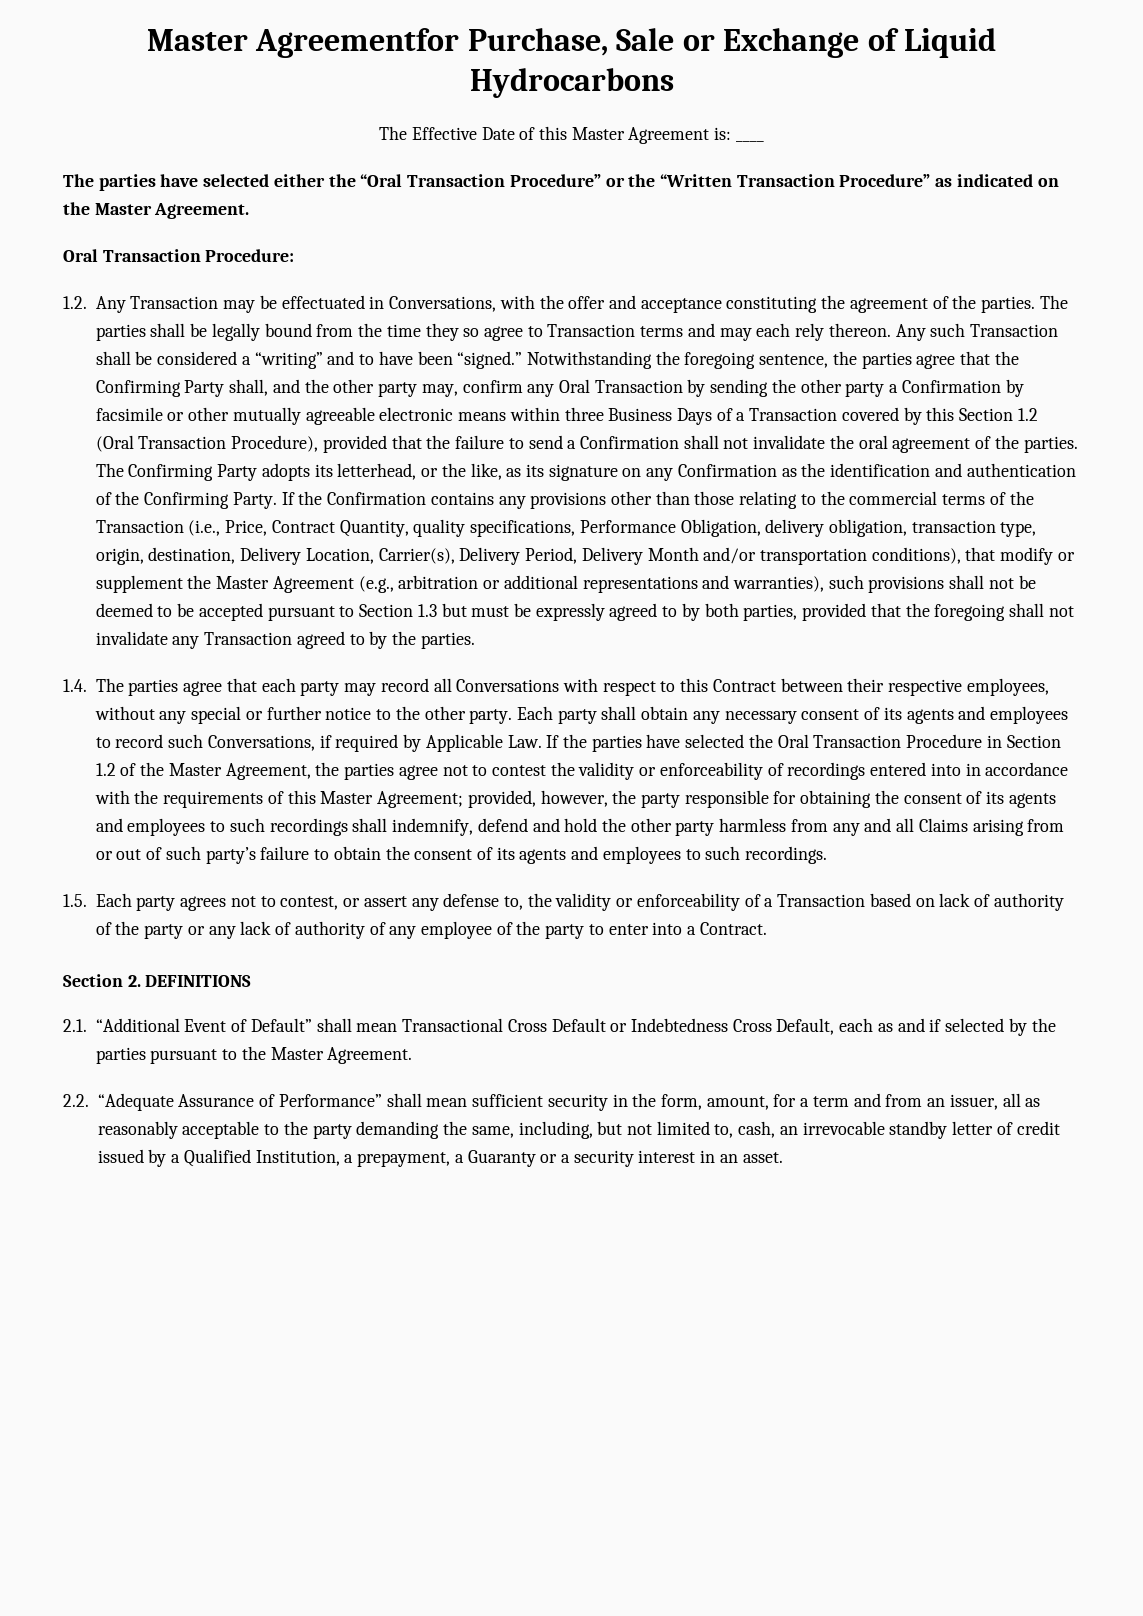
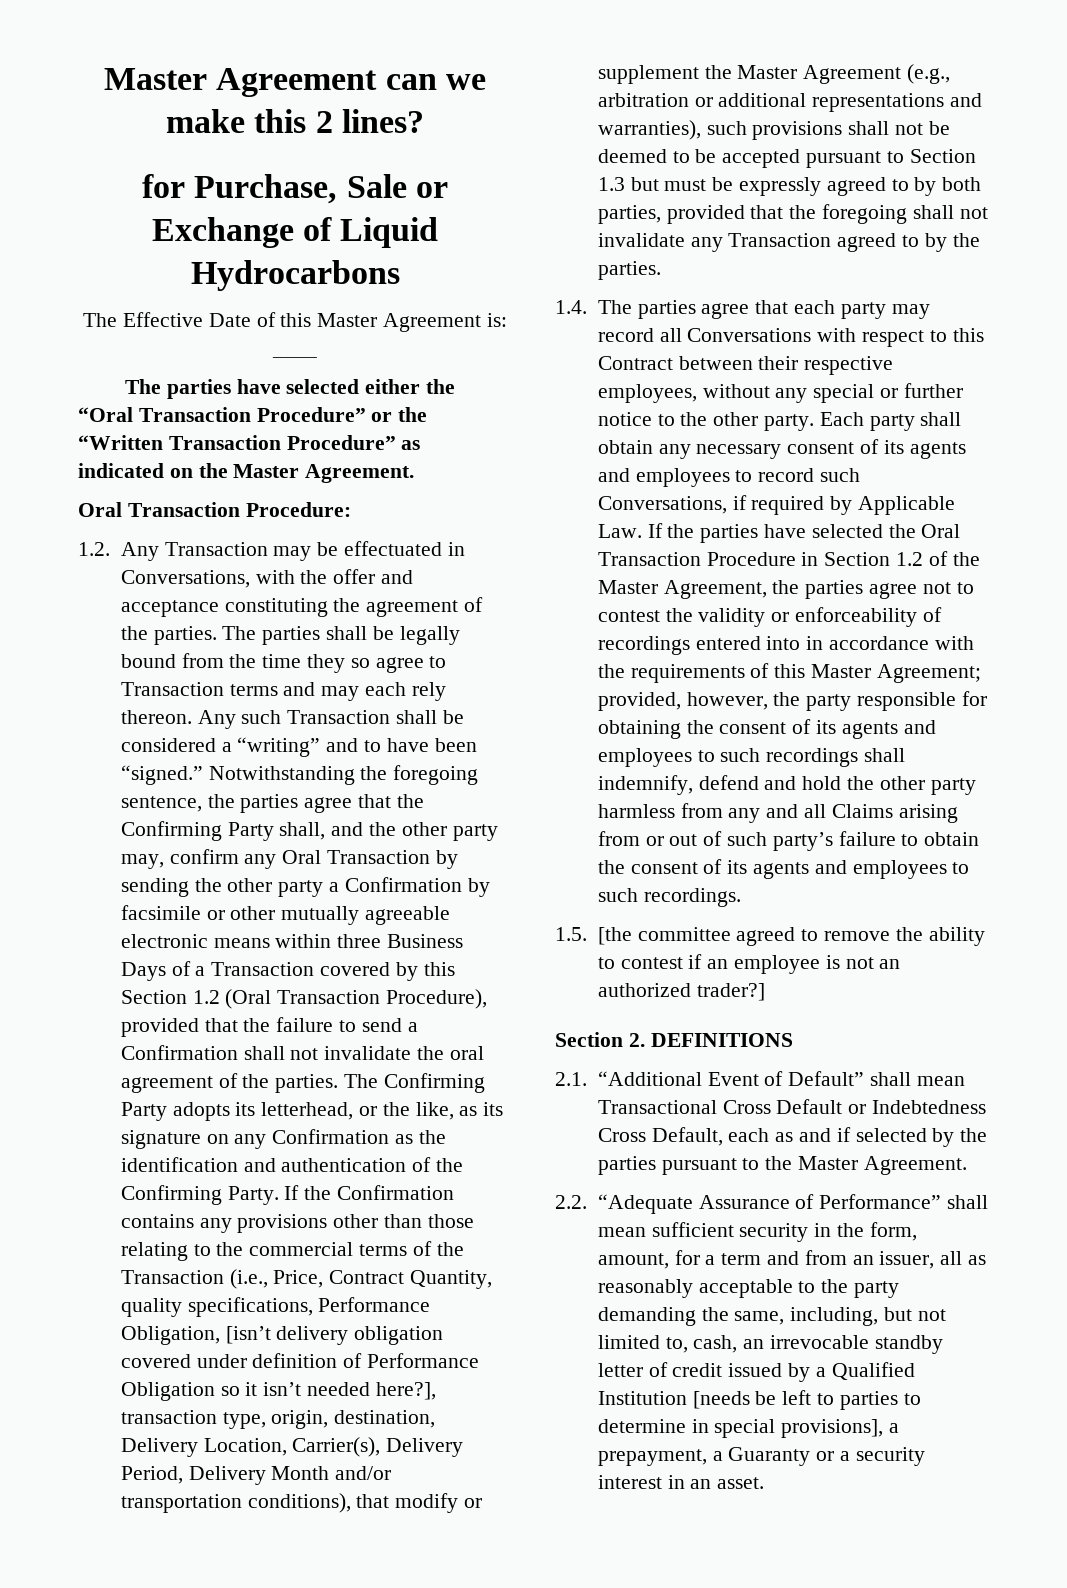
[146,28,460,58] Master Agreementfor -> [104,68,486,97] [166,109,424,133] [142,174,186,198] Master Agreement can we make this 2 lines? // for
[765,519,908,537] delivery obligation, -> [225,1326,444,1345] [120,1353,479,1368] [120,1382,436,1401] [isn’t delivery obligation covered under definition of Performance Obligation so it isn’t needed here?],
[95,893,1064,911] [95,921,767,939] Each party agrees not to contest, or assert any defense to, the validity or enforceability of a Transaction based on lack of authority of the party or any lack of authority of any employee of the party to enter into a Contract. -> [597,927,985,946] [597,954,901,974] [597,983,765,1001] [the committee agreed to remove the ability to contest if an employee is not an authorized trader?]
[255,1150,340,1166] Institution, -> [597,1390,921,1410] [597,1419,884,1438] Institution [needs be left to parties to determine in special provisions],

